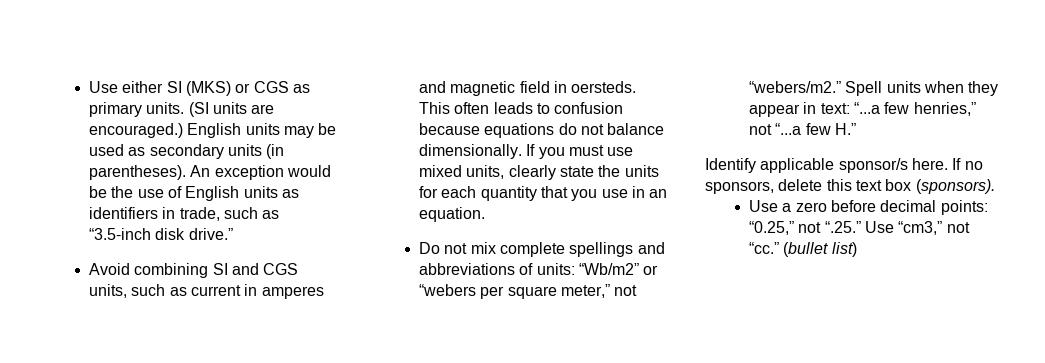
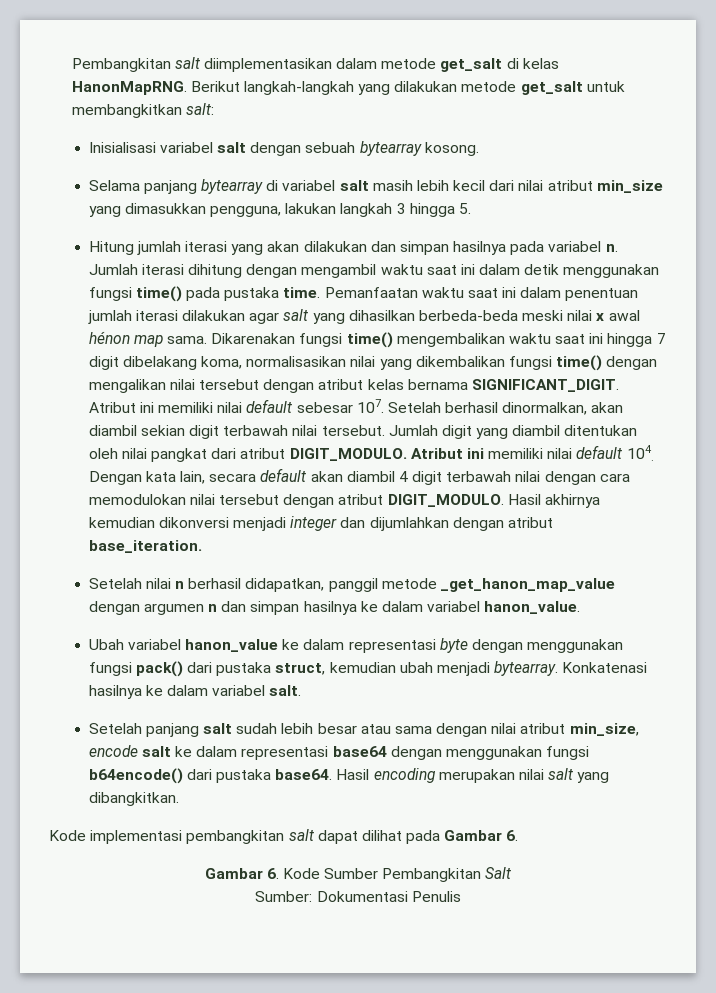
[89,81,310,96] [89,102,275,117] [89,123,337,138] [89,144,285,159] [89,165,331,180] [89,186,299,201] [89,207,280,221] [89,228,233,240] [89,263,299,278] [89,284,324,299] [419,81,637,96] [419,102,624,114] [419,123,665,138] [419,144,634,159] [419,165,659,180] [419,186,668,201] [419,207,486,222] [419,242,665,257] [419,263,659,275] [419,284,638,299] [749,81,999,96] [749,102,976,117] [749,123,856,135] [705,158,983,173] [705,179,995,194] [749,200,988,215] [749,221,970,235] [749,242,857,257] Use either SI (MKS) or CGS as primary units. (SI units are encouraged.) English units may be used as secondary units (in parentheses). An exception would be the use of English units as identifiers in trade, such as “3.5-inch disk drive.” // Avoid combining SI and CGS units, such as current in amperes and magnetic field in oersteds. This often leads to confusion because equations do not balance dimensionally. If you must use mixed units, clearly state the units for each quantity that you use in an equation. // Do not mix complete spellings and abbreviations of units: “Wb/m2” or “webers per square meter,” not “webers/m2.” Spell units when they appear in text: “...a few henries,” not “...a few H.” // Identify applicable sponsor/s here. If no sponsors, delete this text box (sponsors). // Use a zero before decimal points: “0.25,” not “.25.” Use “cm3,” not “cc.” (bullet list) -> [71,57,559,72] [71,81,625,95] [71,103,214,118] [88,141,479,156] [88,179,663,194] [88,203,471,217] [88,241,618,255] [88,264,660,278] [88,286,639,302] [87,309,640,324] [88,331,666,348] [88,355,658,371] [88,379,619,393] [88,399,624,415] [88,425,638,439] [88,445,654,462] [88,468,630,485] [88,494,600,508] [88,516,553,531] [88,540,202,553] [88,578,615,592] [88,601,581,615] [88,638,624,653] [88,661,648,677] [88,685,302,699] [88,723,639,737] [88,745,590,760] [88,768,610,784] [88,792,179,806] [49,829,519,844] [204,867,512,882] [255,891,461,902] Pembangkitan salt diimplementasikan dalam metode get_salt di kelas HanonMapRNG. Berikut langkah-langkah yang dilakukan metode get_salt untuk membangkitkan salt: // Inisialisasi variabel salt dengan sebuah bytearray kosong. // Selama panjang bytearray di variabel salt masih lebih kecil dari nilai atribut min_size yang dimasukkan pengguna, lakukan langkah 3 hingga 5. // Hitung jumlah iterasi yang akan dilakukan dan simpan hasilnya pada variabel n. Jumlah iterasi dihitung dengan mengambil waktu saat ini dalam detik menggunakan fungsi time() pada pustaka time. Pemanfaatan waktu saat ini dalam penentuan jumlah iterasi dilakukan agar salt yang dihasilkan berbeda-beda meski nilai x awal hénon map sama. Dikarenakan fungsi time() mengembalikan waktu saat ini hingga 7 digit dibelakang koma, normalisasikan nilai yang dikembalikan fungsi time() dengan mengalikan nilai tersebut dengan atribut kelas bernama SIGNIFICANT_DIGIT. Atribut ini memiliki nilai default sebesar 107. Setelah berhasil dinormalkan, akan diambil sekian digit terbawah nilai tersebut. Jumlah digit yang diambil ditentukan oleh nilai pangkat dari atribut DIGIT_MODULO. Atribut ini memiliki nilai default 104. Dengan kata lain, secara default akan diambil 4 digit terbawah nilai dengan cara memodulokan nilai tersebut dengan atribut DIGIT_MODULO. Hasil akhirnya kemudian dikonversi menjadi integer dan dijumlahkan dengan atribut base_iteration. // Setelah nilai n berhasil didapatkan, panggil metode _get_hanon_map_value dengan argumen n dan simpan hasilnya ke dalam variabel hanon_value. // Ubah variabel hanon_value ke dalam representasi byte dengan menggunakan fungsi pack() dari pustaka struct, kemudian ubah menjadi bytearray. Konkatenasi hasilnya ke dalam variabel salt. // Setelah panjang salt sudah lebih besar atau sama dengan nilai atribut min_size, encode salt ke dalam representasi base64 dengan menggunakan fungsi b64encode() dari pustaka base64. Hasil encoding merupakan nilai salt yang dibangkitkan. // Kode implementasi pembangkitan salt dapat dilihat pada Gambar 6. // Gambar 6. Kode Sumber Pembangkitan Salt // Sumber: Dokumentasi Penulis

